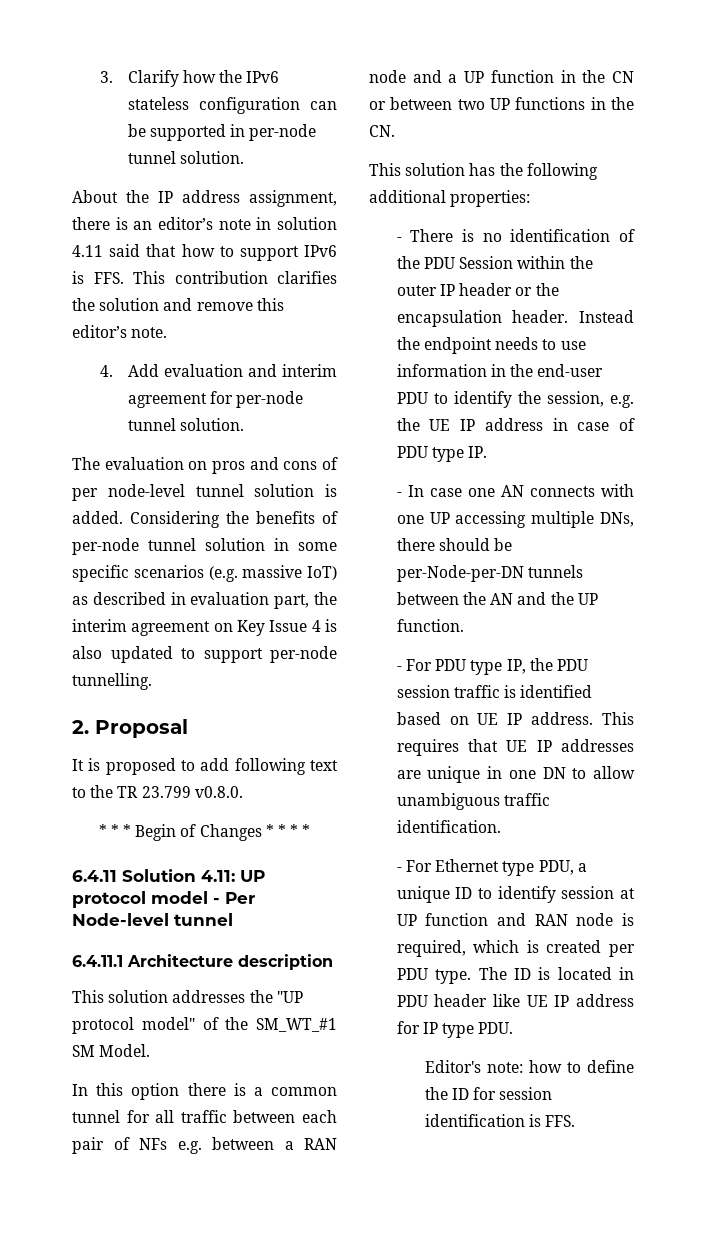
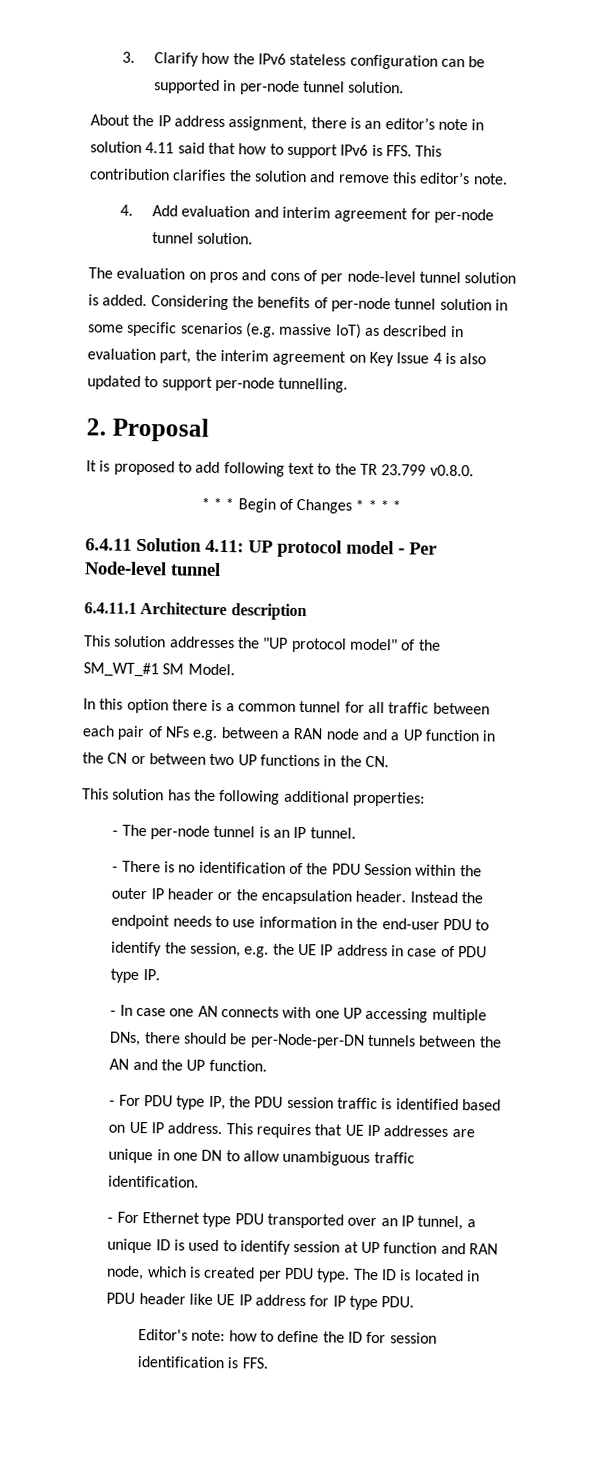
(531, 198) none -> [112,824,356,840] // - The per-node tunnel is an IP tunnel.
[538,860,574,875] PDU, -> [234,1213,464,1231] PDU transported over an IP tunnel,
(473, 893) none -> [174,1239,220,1252] is used
[576,913,634,926] [396,940,466,957] node is required, -> [106,1265,145,1281] node,

